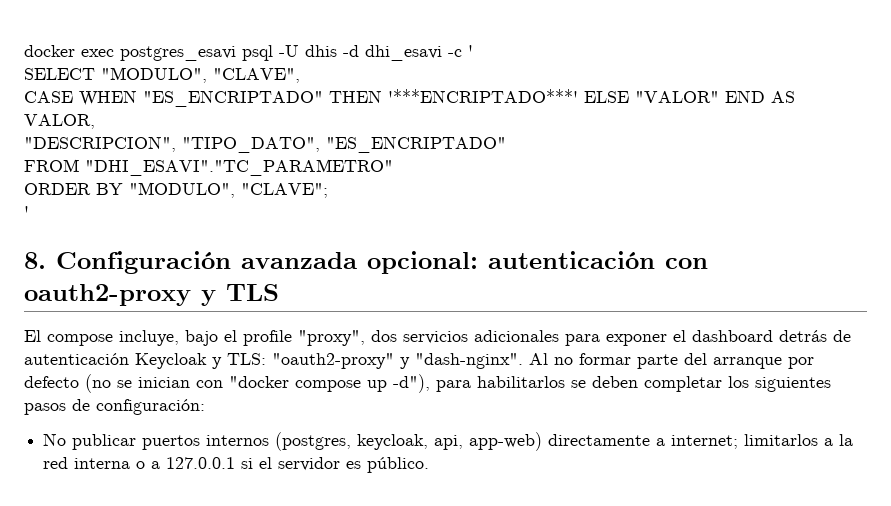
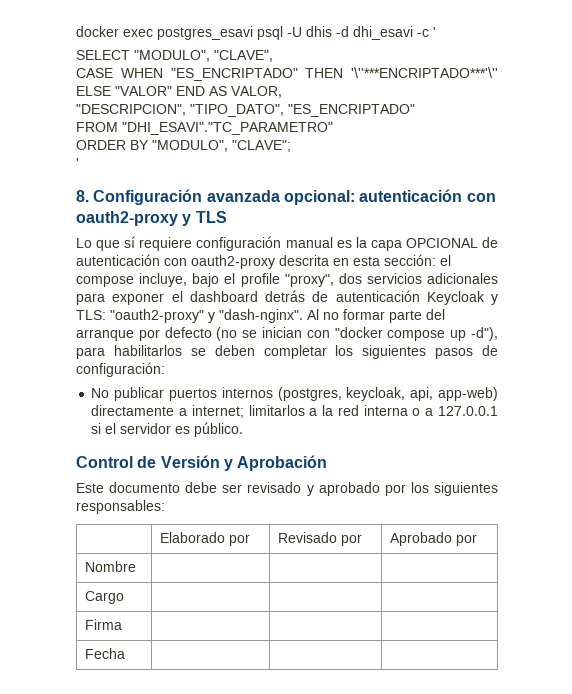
[388,89,578,103] '***ENCRIPTADO***' -> [351,67,498,78] '\''***ENCRIPTADO***'\''
[24,330,41,342] El -> [76,236,499,251] [76,254,451,269] Lo que sí requiere configuración manual es la capa OPCIONAL de autenticación con oauth2-proxy descrita en esta sección: el
(430, 465) none -> [76,455,328,471] [76,482,498,496] [76,500,165,514] [160,532,251,546] [278,532,363,546] [390,532,478,546] [85,561,137,572] [85,591,125,604] [85,619,123,630] [85,648,126,659] // Control de Versión y Aprobación // Este documento debe ser revisado y aprobado por los siguientes responsables: // | Elaborado por | Revisado por | Aprobado por // Nombre | | | // Cargo | | | // Firma | | | // Fecha | | |

